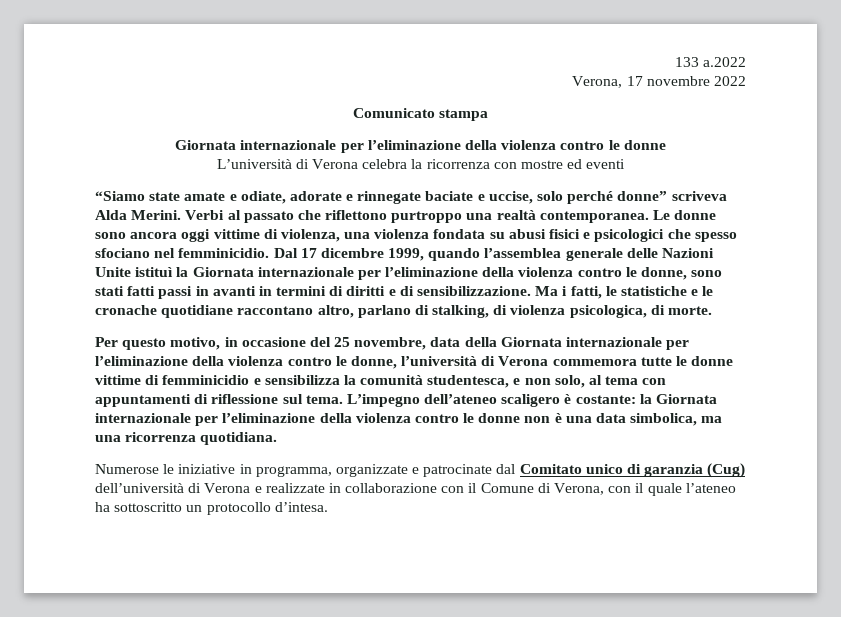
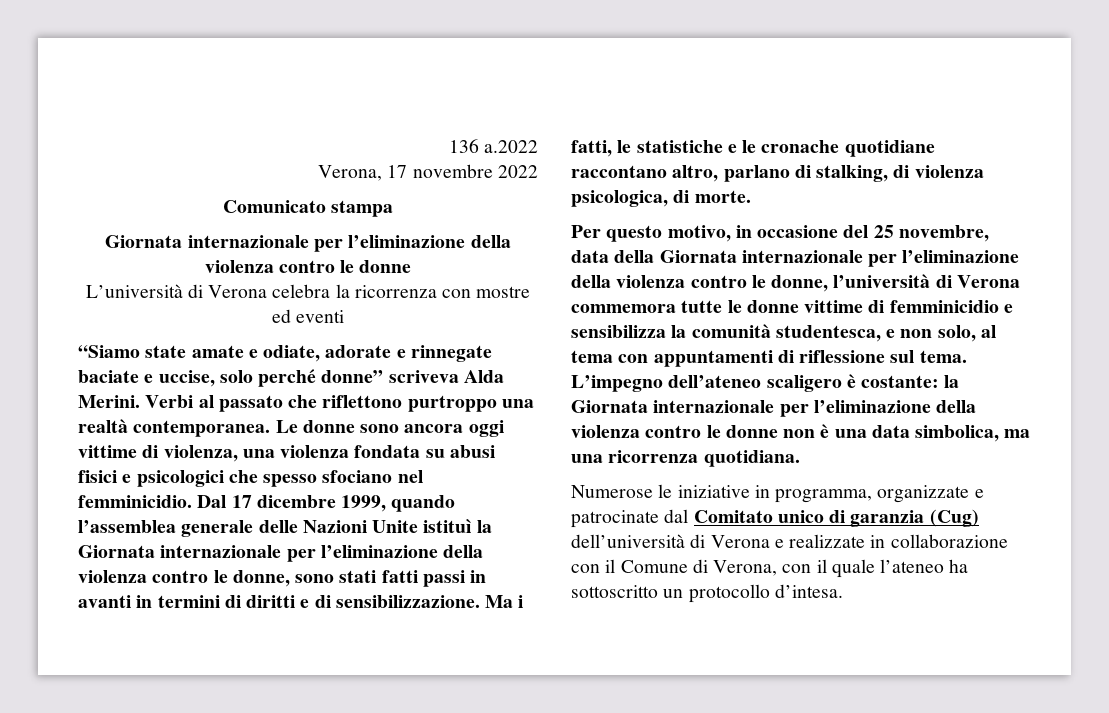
[674,57,699,67] 133 -> [448,139,479,153] 136

